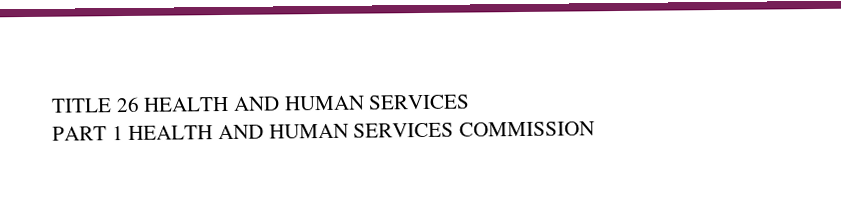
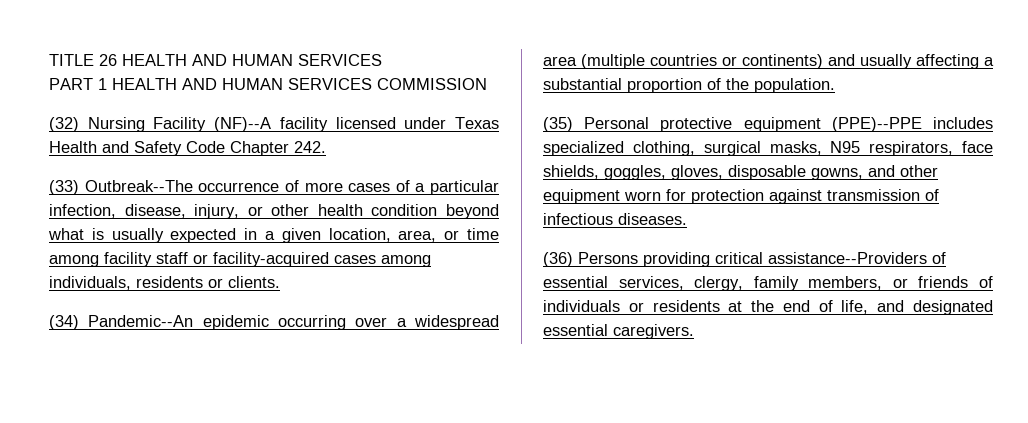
(596, 129) none -> [49,117,500,132] [49,141,326,156] [49,180,499,195] [49,204,499,219] [48,228,500,243] [49,252,431,267] [49,276,280,290] [49,315,499,330] [543,54,994,69] [543,78,835,93] [543,117,993,132] [543,141,993,156] [543,165,938,180] [543,189,939,204] [543,213,687,225] [543,252,946,267] [543,276,993,291] [543,300,993,315] [543,324,694,339] // (32) Nursing Facility (NF)--A facility licensed under Texas Health and Safety Code Chapter 242. // (33) Outbreak--The occurrence of more cases of a particular infection, disease, injury, or other health condition beyond what is usually expected in a given location, area, or time among facility staff or facility-acquired cases among individuals, residents or clients. // (34) Pandemic--An epidemic occurring over a widespread area (multiple countries or continents) and usually affecting a substantial proportion of the population. // (35) Personal protective equipment (PPE)--PPE includes specialized clothing, surgical masks, N95 respirators, face shields, goggles, gloves, disposable gowns, and other equipment worn for protection against transmission of infectious diseases. // (36) Persons providing critical assistance--Providers of essential services, clergy, family members, or friends of individuals or residents at the end of life, and designated essential caregivers.

